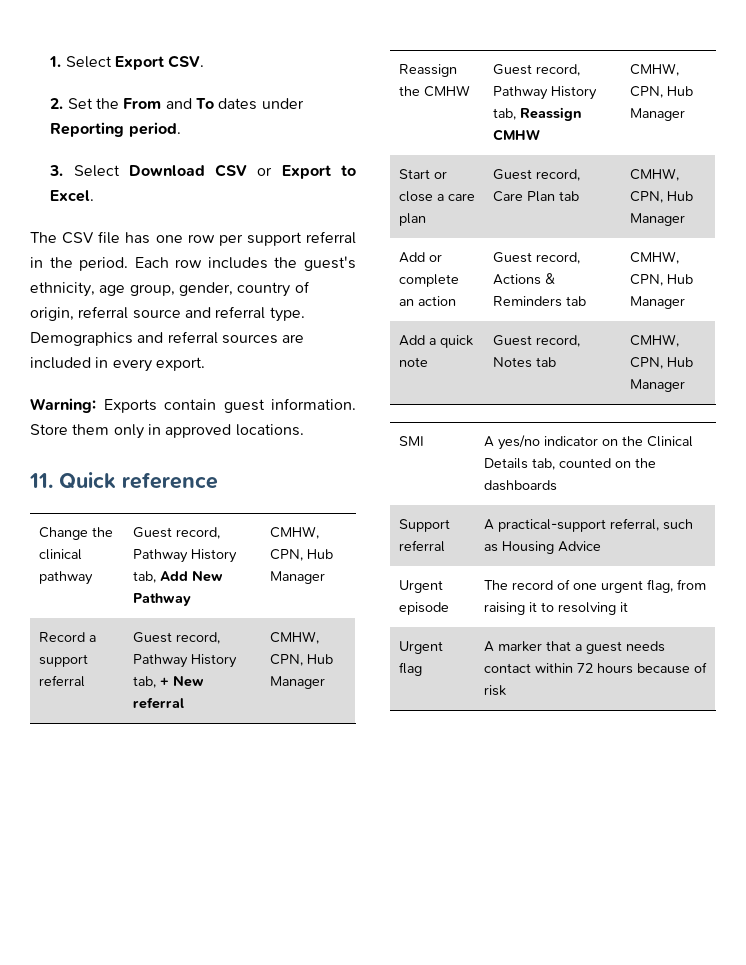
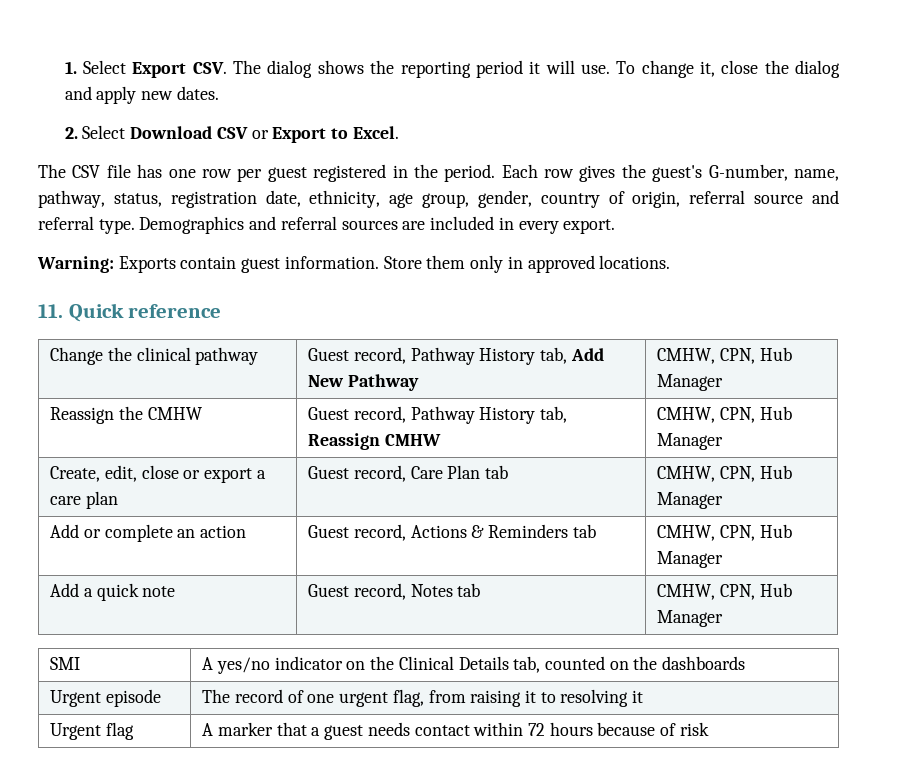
[50,98,304,110] [50,122,181,137] [49,165,64,176] // 2. Set the From and To dates under Reporting period. // 3. -> [233,60,840,78] [64,86,219,104] [64,127,78,139] The dialog shows the reporting period it will use. To change it, close the dialog and apply new dates. // 2.
[246,231,356,246] support referral -> [267,164,387,182] guest registered
[207,257,268,269] includes -> [579,165,616,182] gives
(356, 263) none -> [708,164,840,181] [38,190,301,208] G-number, name, pathway, status, registration date,
[38,632,96,642] [38,654,88,667] [38,675,85,687] [132,632,220,644] [132,654,237,668] [132,676,204,688] [132,697,184,709] [269,631,319,644] [269,654,333,666] [269,676,325,689] // Record a support referral | Guest record, Pathway History tab, + New referral | CMHW, CPN, Hub Manager -> (724, 382) none
[398,169,447,179] [398,191,433,202] Start or close -> [50,465,253,483] Create, edit, close or export
[398,519,450,532] [398,540,445,552] [483,518,693,532] [483,541,601,554] // Support referral | A practical-support referral, such as Housing Advice -> (746, 663) none

